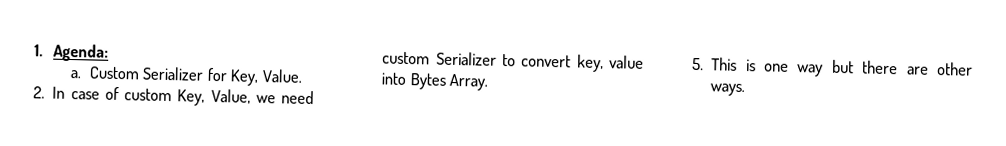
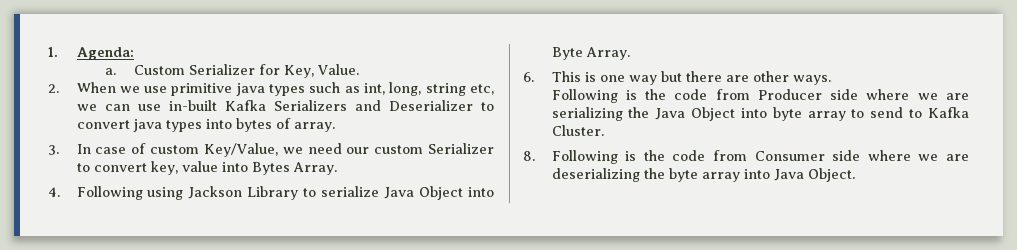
(45, 92) none -> [76,82,494,96] [76,100,494,111] [76,118,335,132] [48,145,59,155] When we use primitive java types such as int, long, string etc, we can use in-built Kafka Serializers and Deserializer to convert java types into bytes of array. // 3.
[177,88,251,106] Key, Value, -> [203,143,278,157] Key/Value,
(314, 97) none -> [346,147,370,154] our
[692,57,704,71] 5. -> [48,186,494,200] [551,47,630,60] [523,72,534,82] 4. Following using Jackson Library to serialize Java Object into Byte Array. // 6.
(746, 90) none -> [551,89,969,103] [551,107,970,121] [551,125,604,136] [523,150,970,164] [551,168,855,182] // Following is the code from Producer side where we are serializing the Java Object into byte array to send to Kafka Cluster. // 8. Following is the code from Consumer side where we are deserializing the byte array into Java Object.

